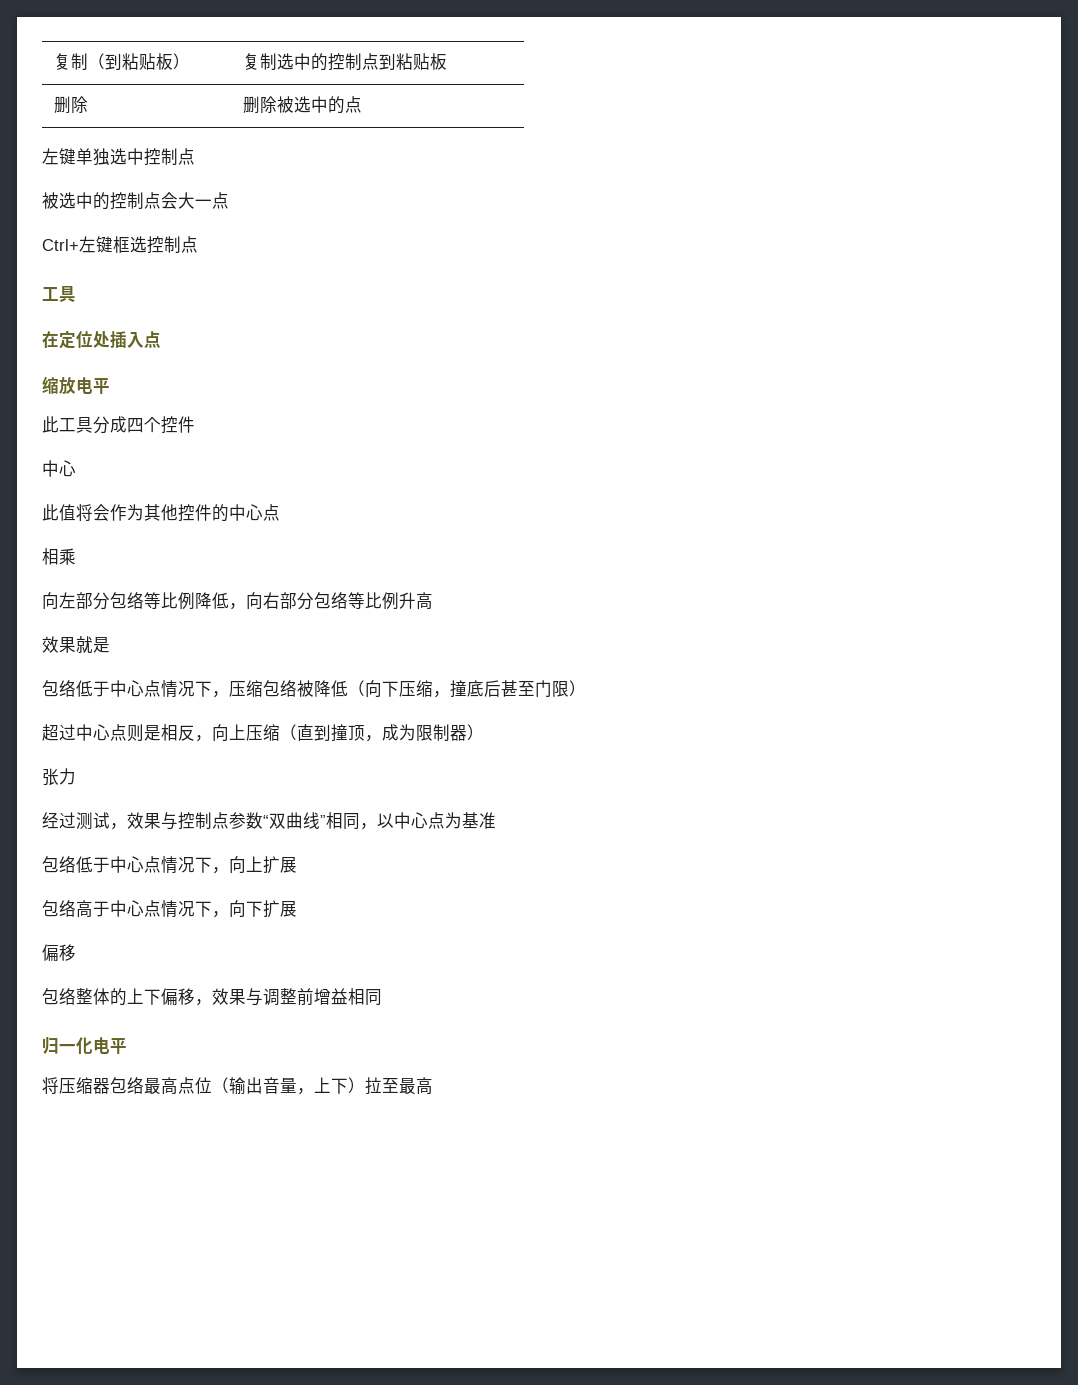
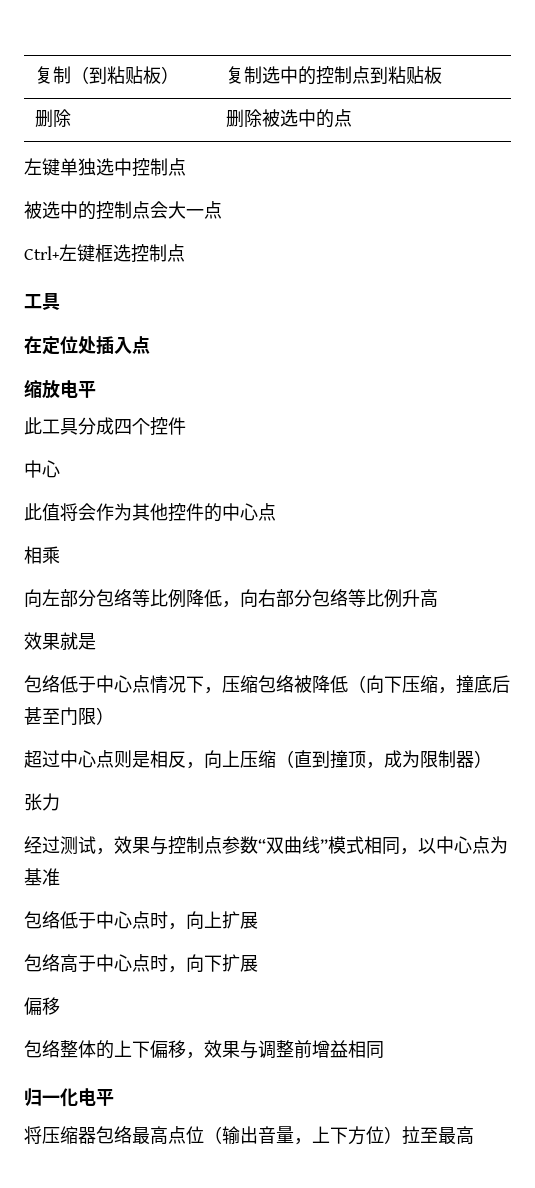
(326, 821) none -> [328,836,364,854] 模式
[161,856,212,874] 情况下 -> [150,911,168,929] 时
[161,900,212,918] 情况下 -> [150,954,168,972] 时
(348, 1086) none -> [348,1126,384,1145] 方位

